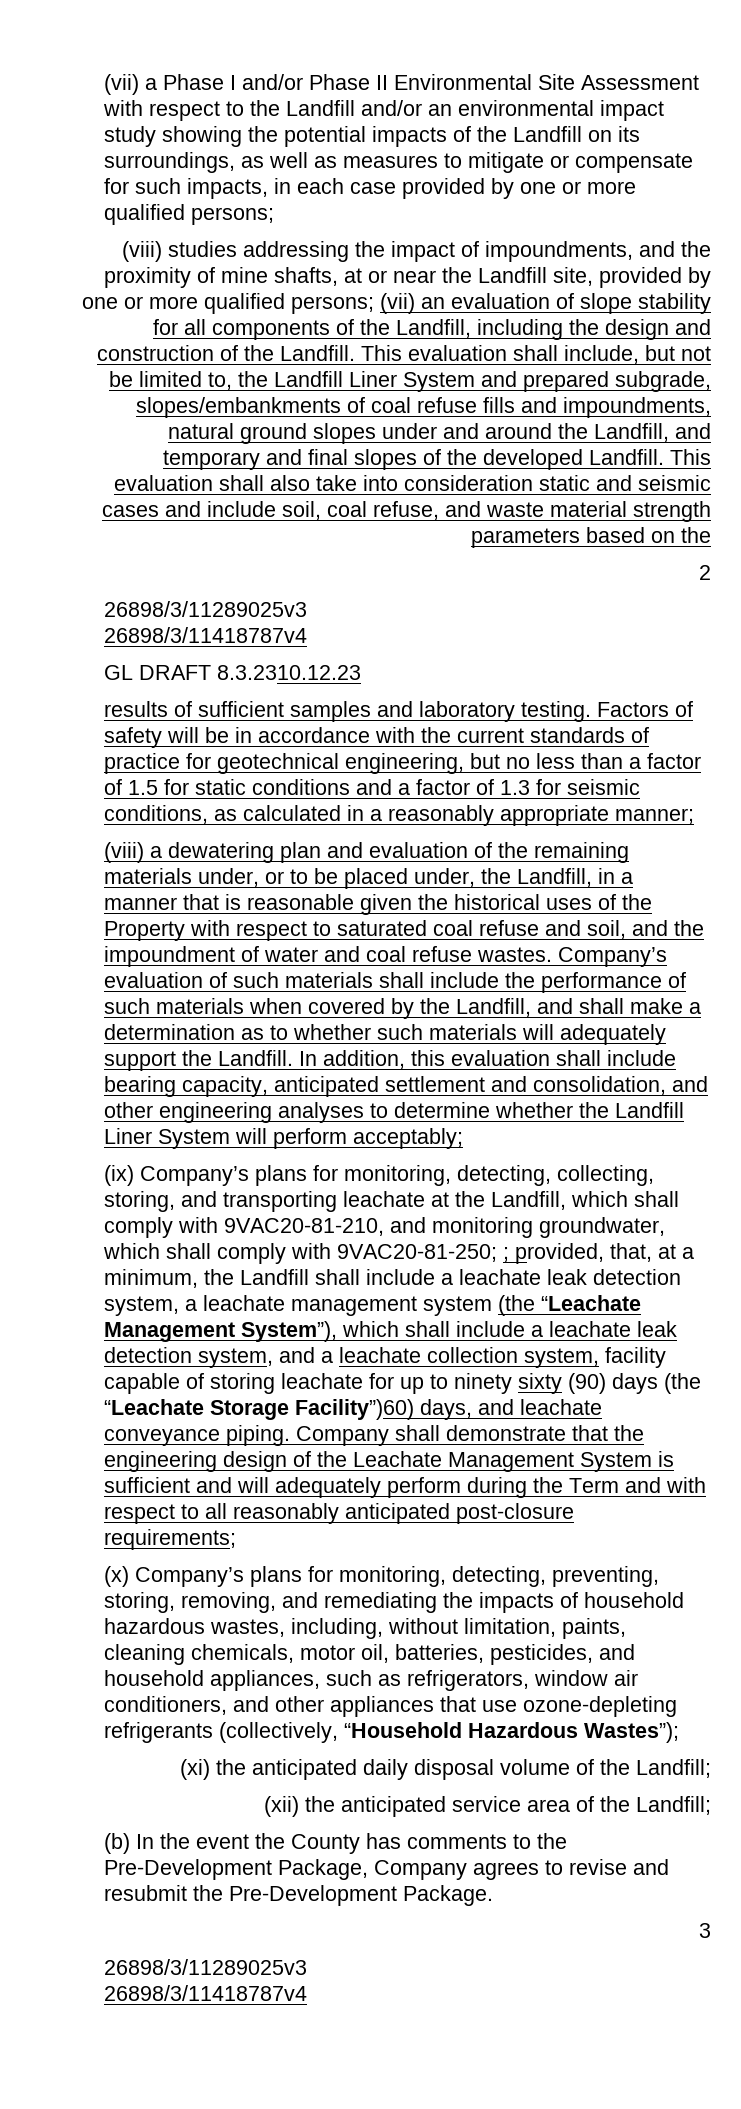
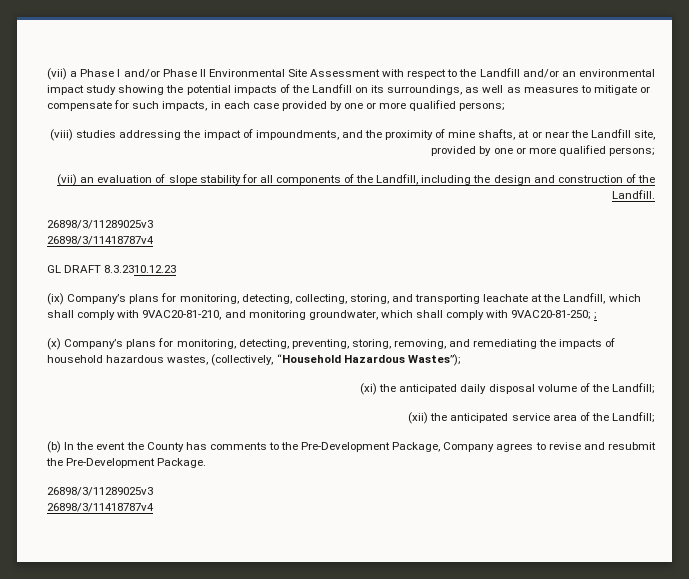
(374, 305) none -> (656, 151) //
[361,345,711,364] [109,371,711,392] [136,397,711,418] [168,423,711,444] [163,449,711,470] [114,475,711,491] [102,501,711,522] [471,527,711,548] [699,565,711,580] This evaluation shall include, but not be limited to, the Landfill Liner System and prepared subgrade, slopes/embankments of coal refuse fills and impoundments, natural ground slopes under and around the Landfill, and temporary and final slopes of the developed Landfill. This evaluation shall also take into consideration static and seismic cases and include soil, coal refuse, and waste material strength parameters based on the // 2 -> (655, 194) none
[104,701,694,722] [104,727,650,748] [104,753,702,774] [104,779,641,795] [104,805,695,826] [104,842,630,863] [104,868,634,889] [104,894,653,915] [104,920,705,941] [104,946,668,967] [104,972,687,993] [104,998,702,1019] [104,1024,667,1045] [104,1050,677,1071] [104,1076,709,1097] [104,1102,685,1123] [104,1128,464,1149] // results of sufficient samples and laboratory testing. Factors of safety will be in accordance with the current standards of practice for geotechnical engineering, but no less than a factor of 1.5 for static conditions and a factor of 1.3 for seismic conditions, as calculated in a reasonably appropriate manner; // (viii) a dewatering plan and evaluation of the remaining materials under, or to be placed under, the Landfill, in a manner that is reasonable given the historical uses of the Property with respect to saturated coal refuse and soil, and the impoundment of water and coal refuse wastes. Company’s evaluation of such materials shall include the performance of such materials when covered by the Landfill, and shall make a determination as to whether such materials will adequately support the Landfill. In addition, this evaluation shall include bearing capacity, anticipated settlement and consolidation, and other engineering analyses to determine whether the Landfill Liner System will perform acceptably; -> (177, 269) none
[515,1243,695,1264] [104,1269,682,1288] [104,1295,642,1316] [104,1321,678,1342] [104,1347,667,1368] [104,1373,702,1394] [104,1399,603,1420] [104,1425,645,1446] [104,1451,675,1472] [104,1477,707,1498] [104,1503,575,1524] [104,1529,237,1550] provided, that, at a minimum, the Landfill shall include a leachate leak detection system, a leachate management system (the “Leachate Management System”), which shall include a leachate leak detection system, and a leachate collection system, facility capable of storing leachate for up to ninety sixty (90) days (the “Leachate Storage Facility”)60) days, and leachate conveyance piping. Company shall demonstrate that the engineering design of the Leachate Management System is sufficient and will adequately perform during the Term and with respect to all reasonably anticipated post-closure requirements; -> (598, 316) none
[291,1618,627,1639] [104,1644,636,1665] [104,1670,639,1691] [104,1696,678,1717] [104,1722,214,1743] including, without limitation, paints, cleaning chemicals, motor oil, batteries, pesticides, and household appliances, such as refrigerators, window air conditioners, and other appliances that use ozone-depleting refrigerants -> (209, 360) none
[699,1923,711,1938] // 3 -> (207, 463) none

